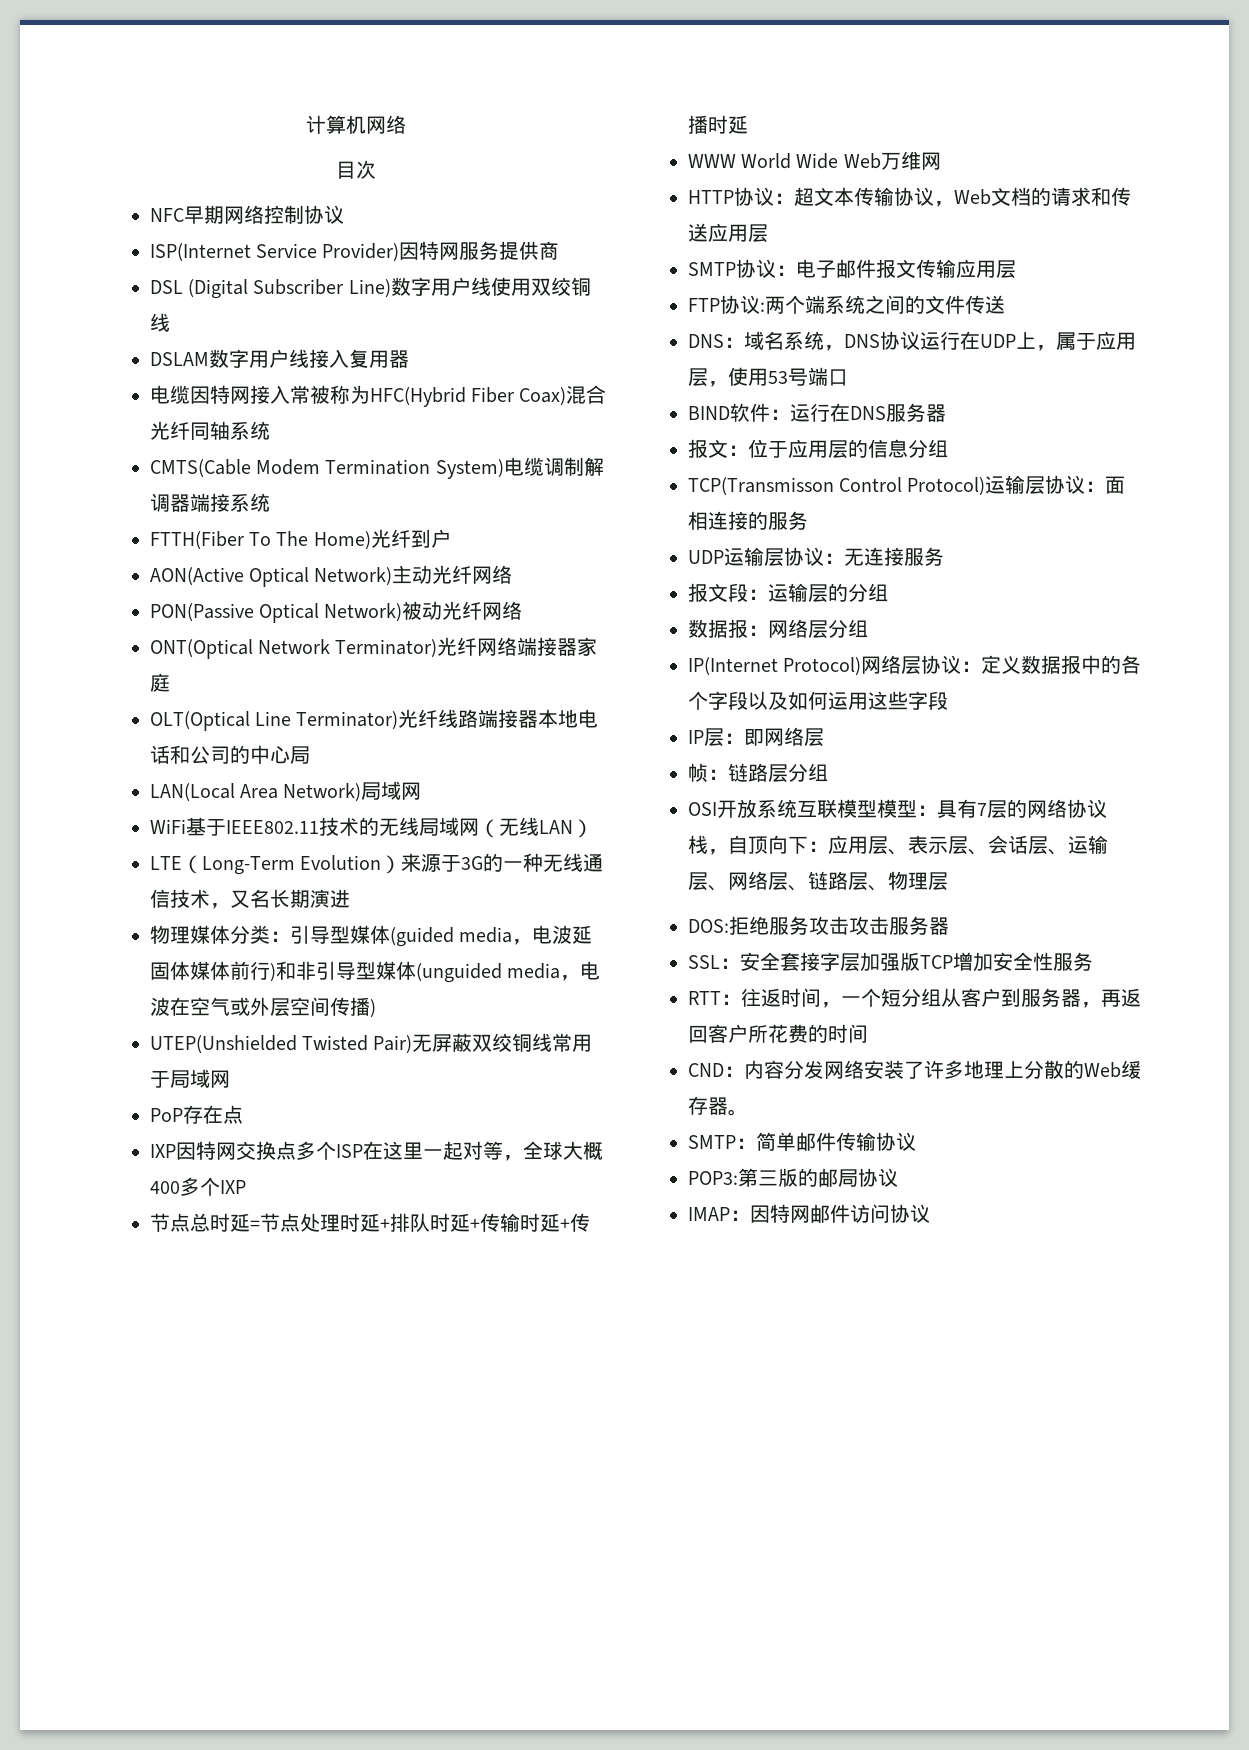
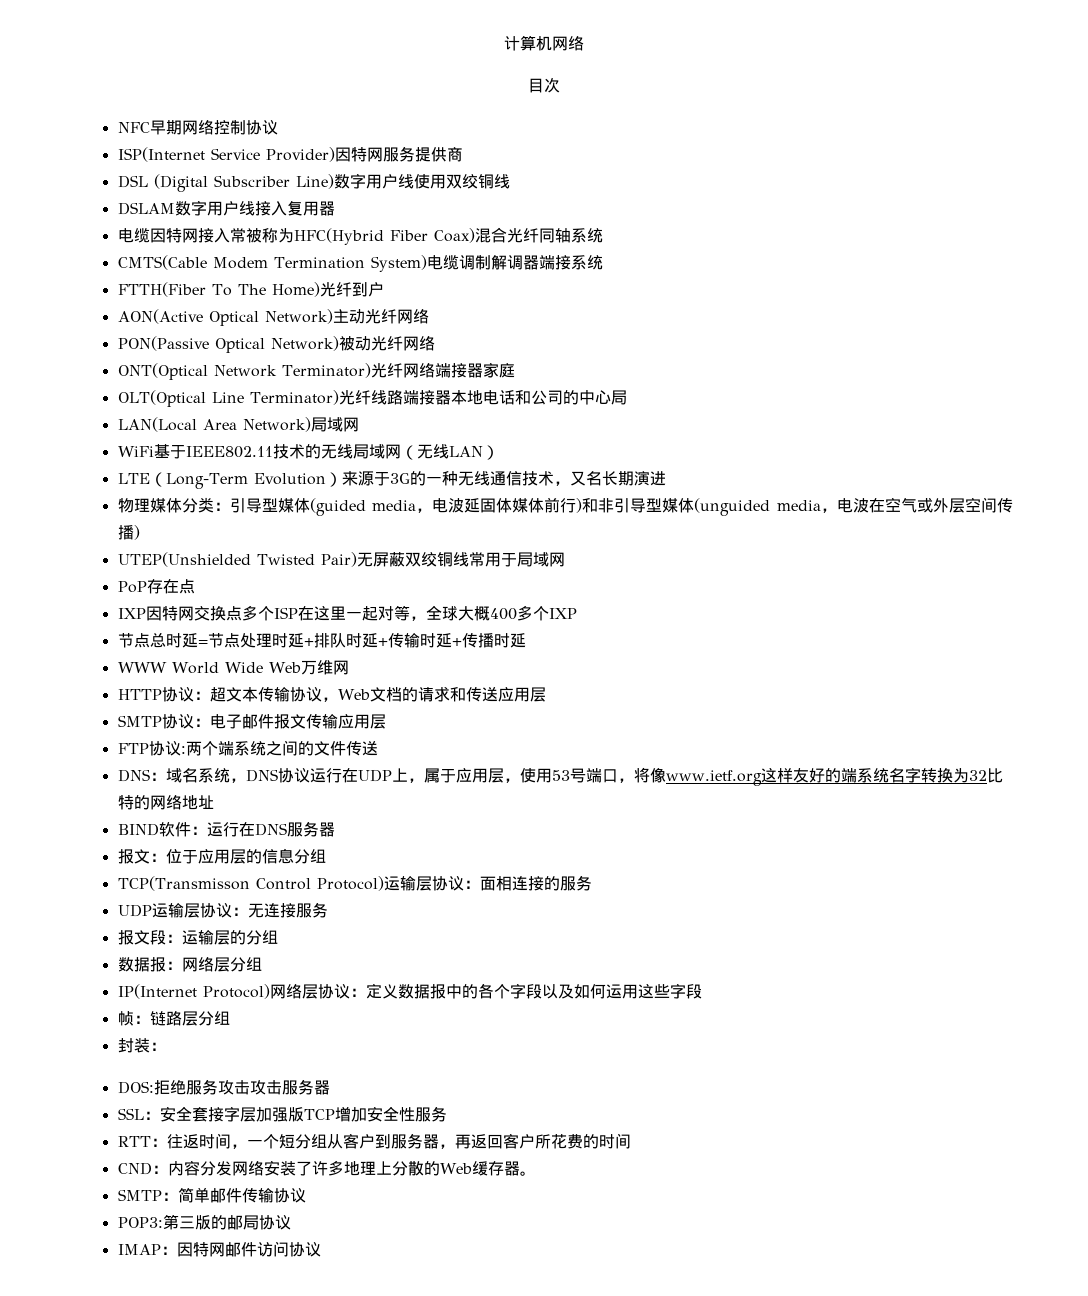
(848, 377) none -> [617,767,1003,786] [117,795,214,810] ，将像www.ietf.org这样友好的端系统名字转换为32比特的网络地址
[687,727,824,747] // IP层：即网络层 -> (702, 991) none
[687,799,1107,819] [687,835,1108,855] [687,871,948,891] OSI开放系统互联模型模型：具有7层的网络协议栈，自顶向下：应用层、表示层、会话层、运输层、网络层、链路层、物理层 -> [117,1038,166,1053] 封装：

